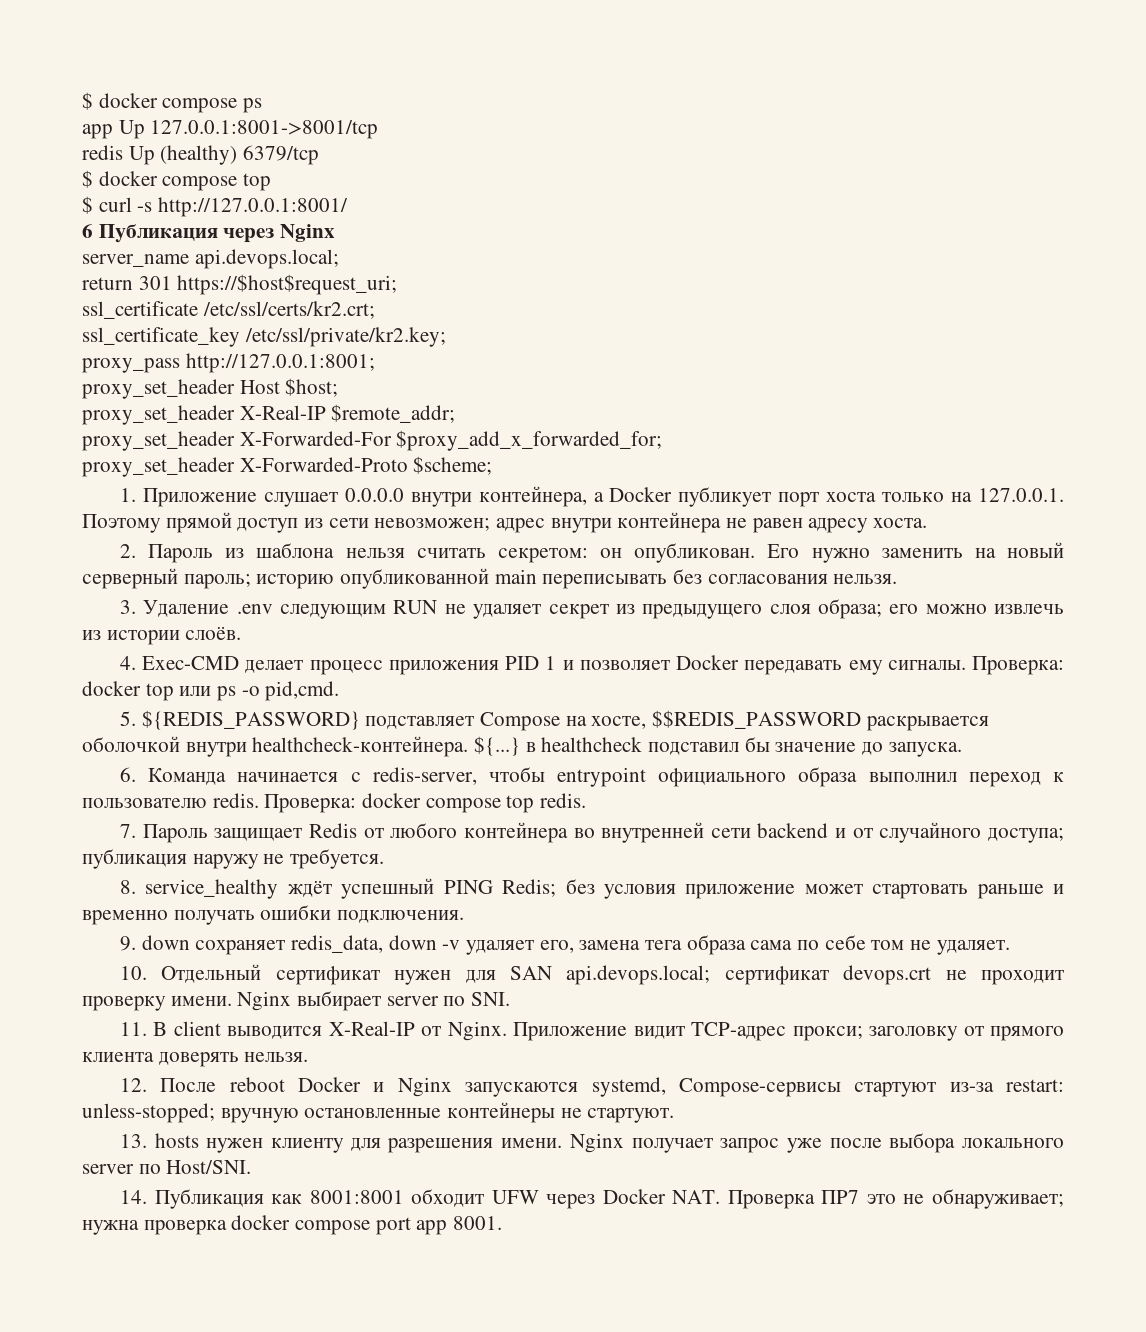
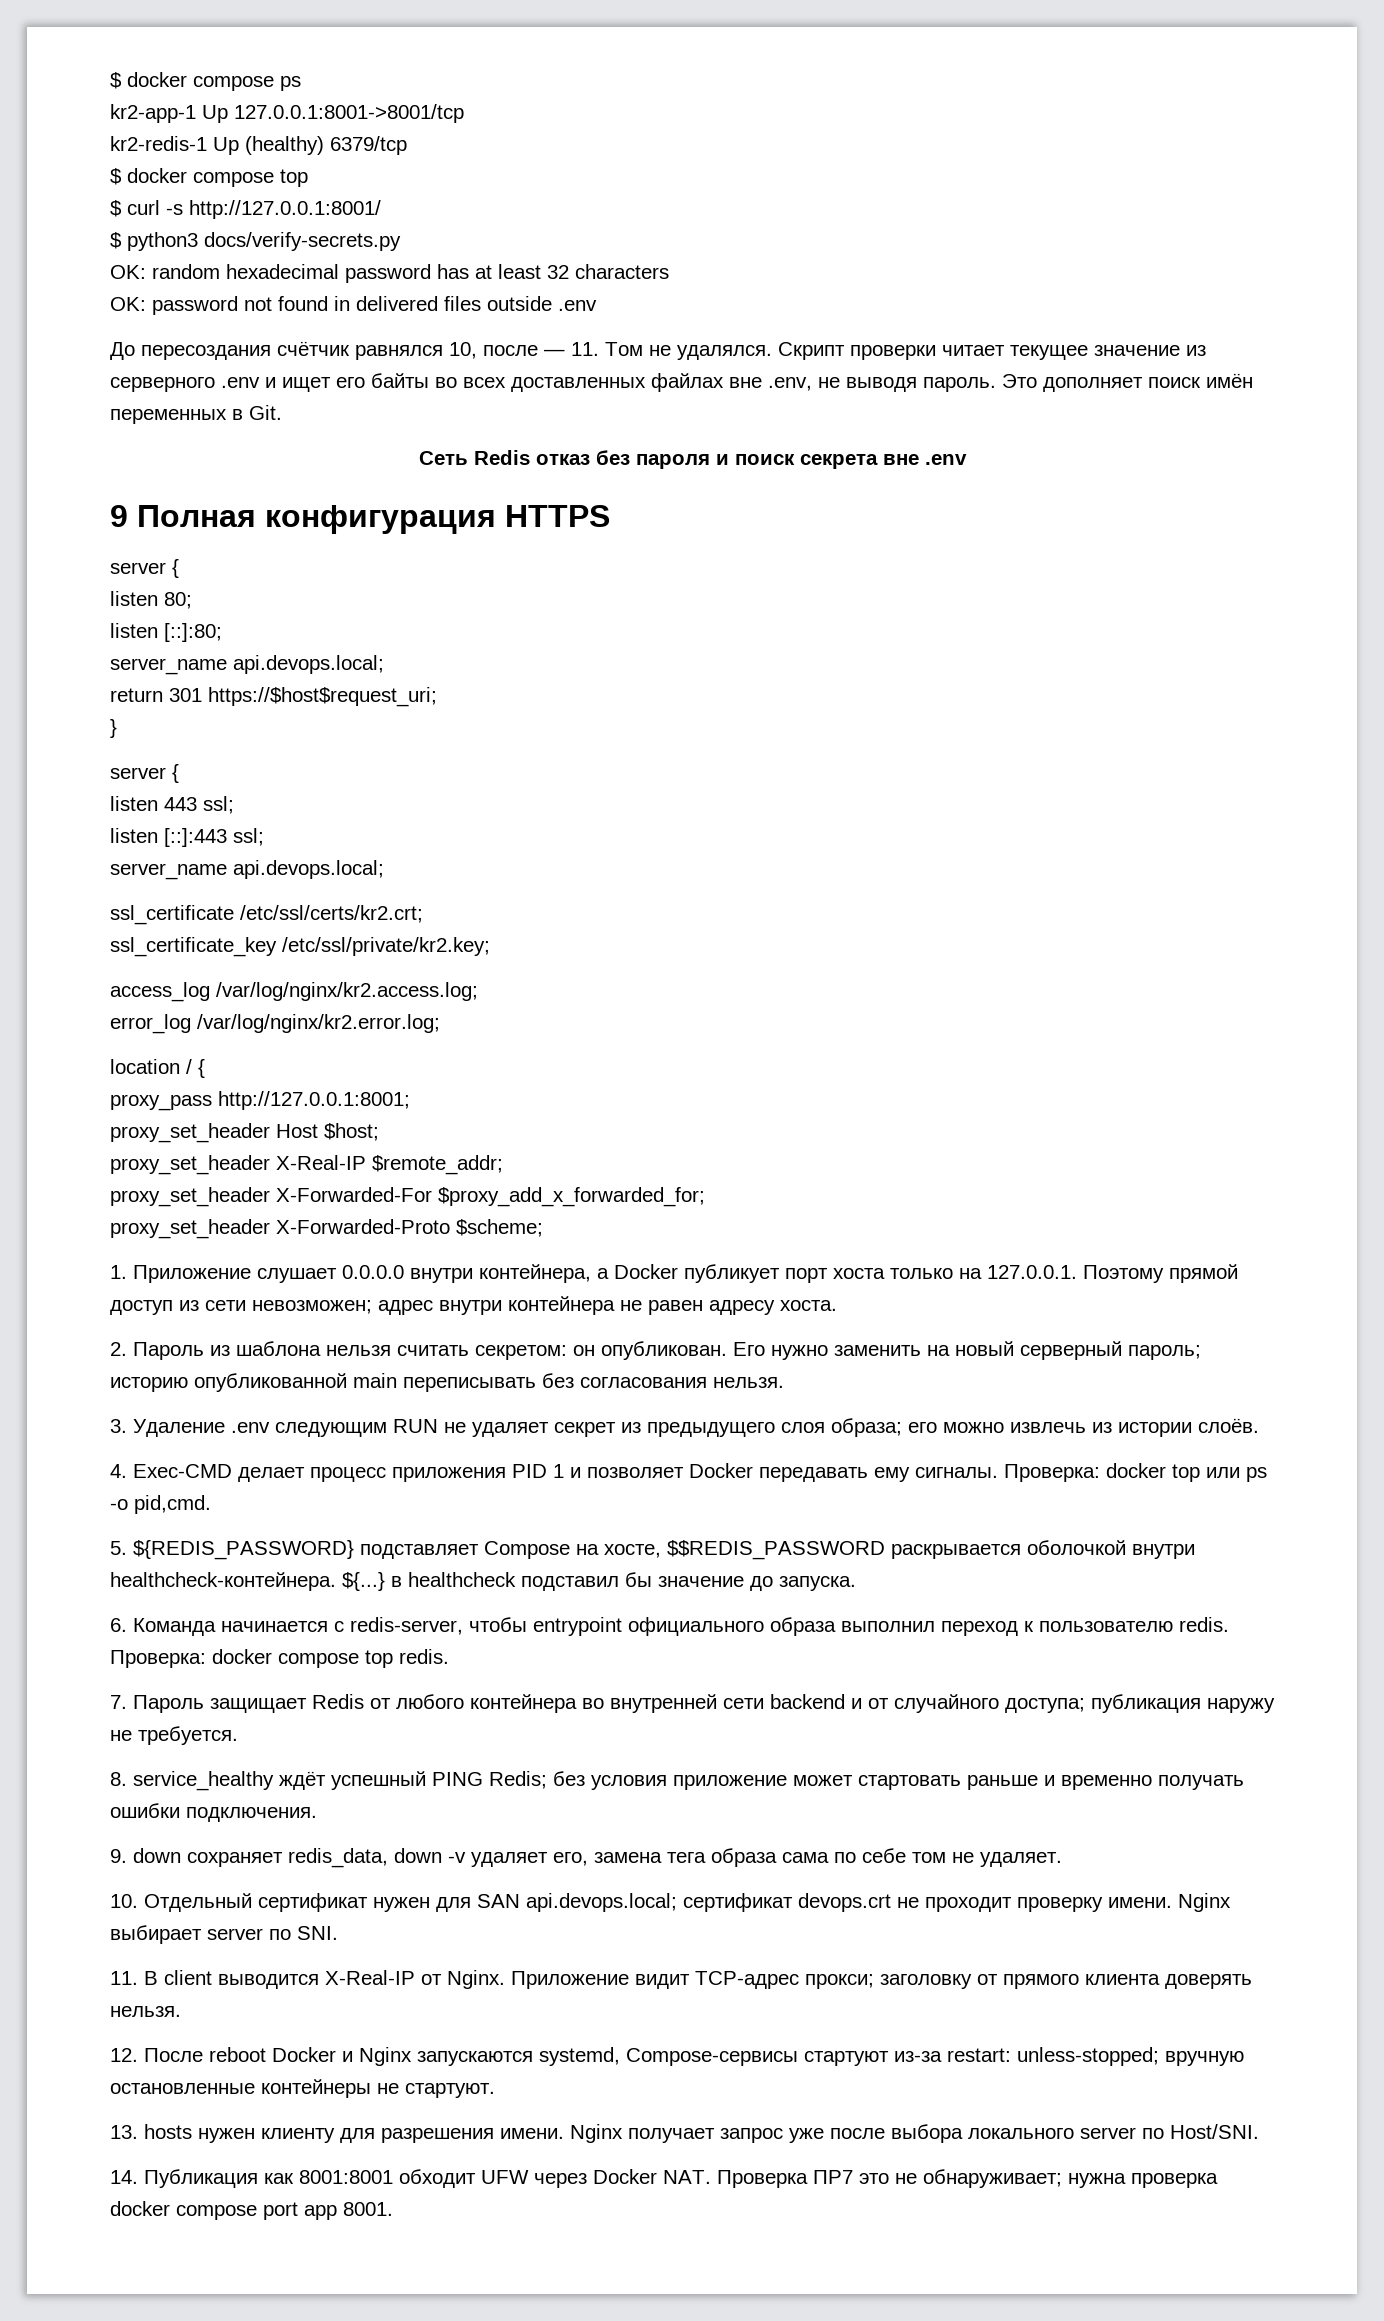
[82,124,113,139] app -> [110,104,196,123] kr2-app-1
[82,145,123,160] redis -> [110,136,207,151] kr2-redis-1
[82,224,336,243] 6 Публикация через Nginx -> [110,232,401,251] [110,264,669,283] [110,296,597,315] [110,341,1206,360] [110,373,1253,392] [110,405,282,424] [418,450,967,469] [110,505,610,534] [110,559,179,578] [110,591,192,609] [110,623,222,642] $ python3 docs/verify-secrets.py // OK: random hexadecimal password has at least 32 characters // OK: password not found in delivered files outside .env // До пересоздания счётчик равнялся 10, после — 11. Том не удалялся. Скрипт проверки читает текущее значение из серверного .env и ищет его байты во всех доставленных файлах вне .env, не выводя пароль. Это дополняет поиск имён переменных в Git. // Сеть Redis отказ без пароля и поиск секрета вне .env // 9 Полная конфигурация HTTPS // server { // listen 80; // listen [::]:80;
[82,301,375,319] [82,327,446,347] ssl_certificate /etc/ssl/certs/kr2.crt; // ssl_certificate_key /etc/ssl/private/kr2.key; -> [110,719,117,738] [110,764,179,783] [110,796,234,814] [110,828,264,847] [110,860,384,880] [110,905,423,925] [110,937,490,957] [110,982,478,1002] [110,1014,440,1034] [110,1059,205,1078] } // server { // listen 443 ssl; // listen [::]:443 ssl; // server_name api.devops.local; // ssl_certificate /etc/ssl/certs/kr2.crt; // ssl_certificate_key /etc/ssl/private/kr2.key; // access_log /var/log/nginx/kr2.access.log; // error_log /var/log/nginx/kr2.error.log; // location / {

